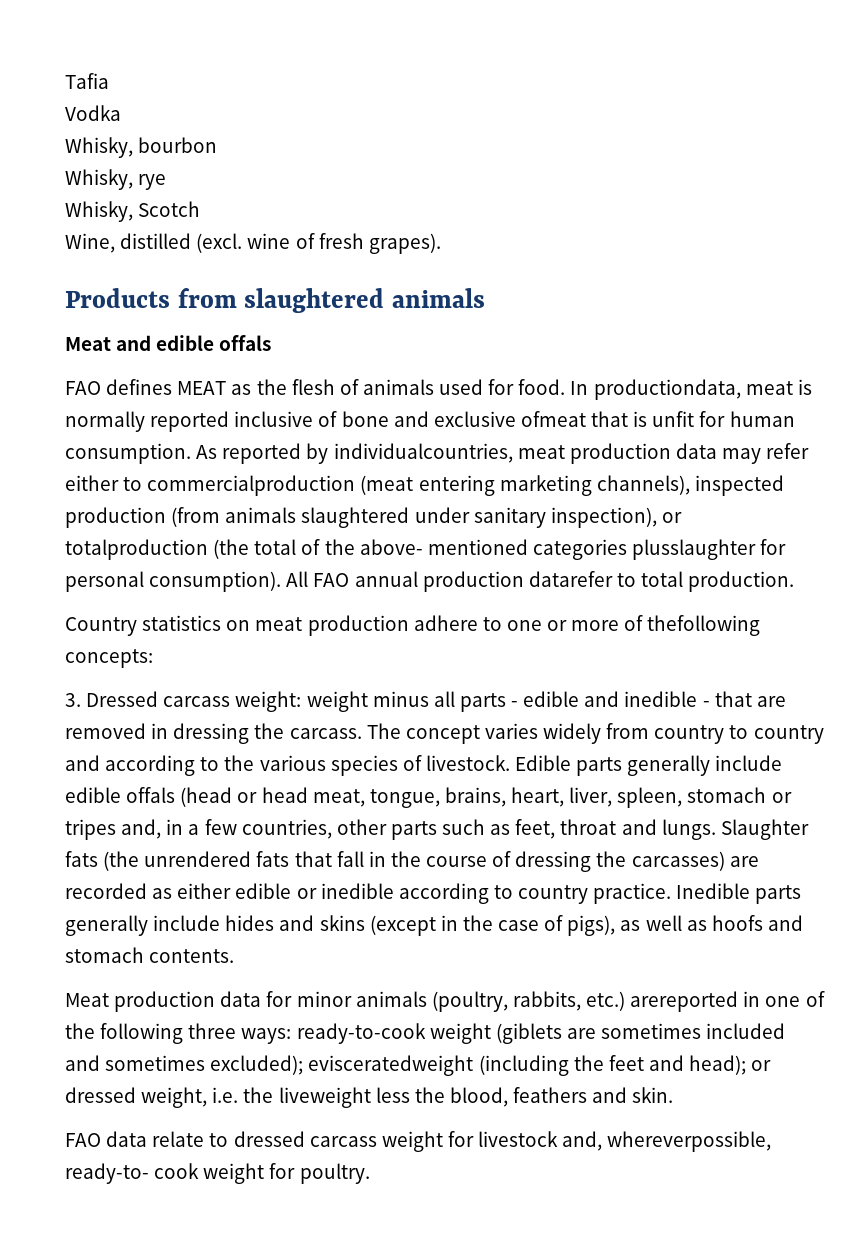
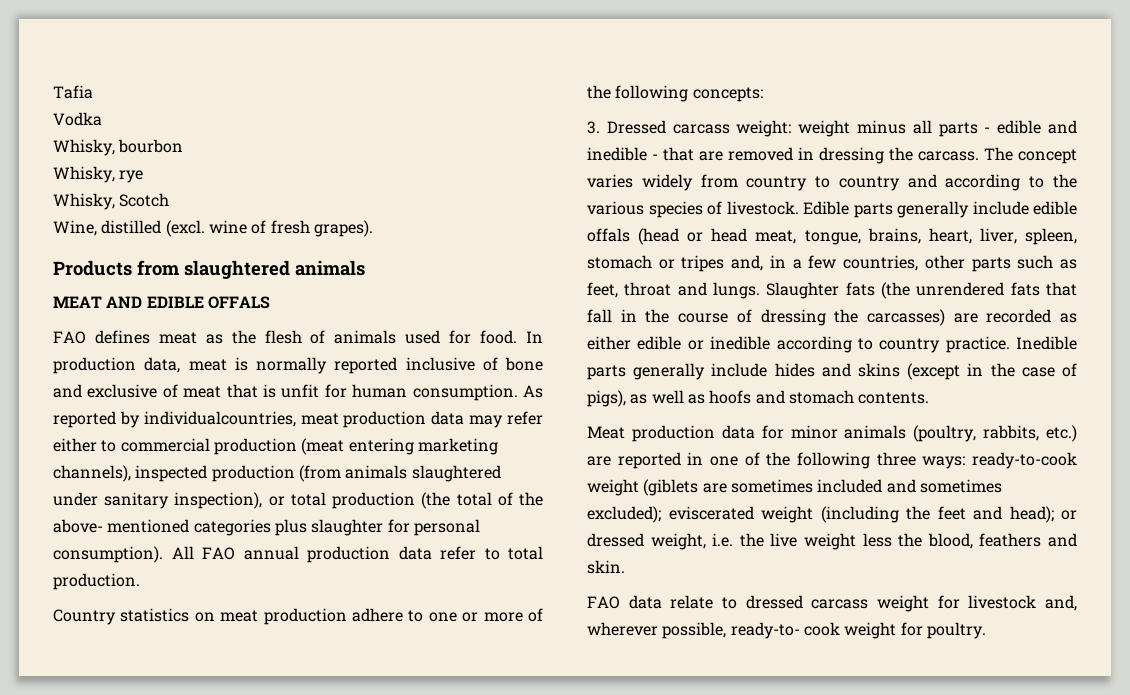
[65,335,272,351] Meat and edible offals -> [53,296,270,309] MEAT AND EDIBLE OFFALS
[177,381,227,395] MEAT -> [158,332,197,344] meat
[593,379,741,400] productiondata, -> [53,357,181,374] production data,
[520,411,586,427] ofmeat -> [162,384,222,398] of meat
[147,475,356,496] commercialproduction -> [120,438,297,455] commercial production
[65,539,208,560] totalproduction -> [290,492,416,509] total production
[632,539,757,560] plusslaughter -> [274,519,384,536] plus slaughter
[528,571,613,587] datarefer -> [398,546,476,560] data refer
[647,615,761,636] thefollowing -> [587,85,689,102] the following
[630,991,739,1012] arereported -> [587,452,681,469] are reported
[308,1055,474,1076] evisceratedweight -> [668,506,813,523] eviscerated weight
[278,1087,371,1108] liveweight -> [770,533,856,550] live weight
[607,1131,772,1152] whereverpossible, -> [587,622,727,639] wherever possible,

